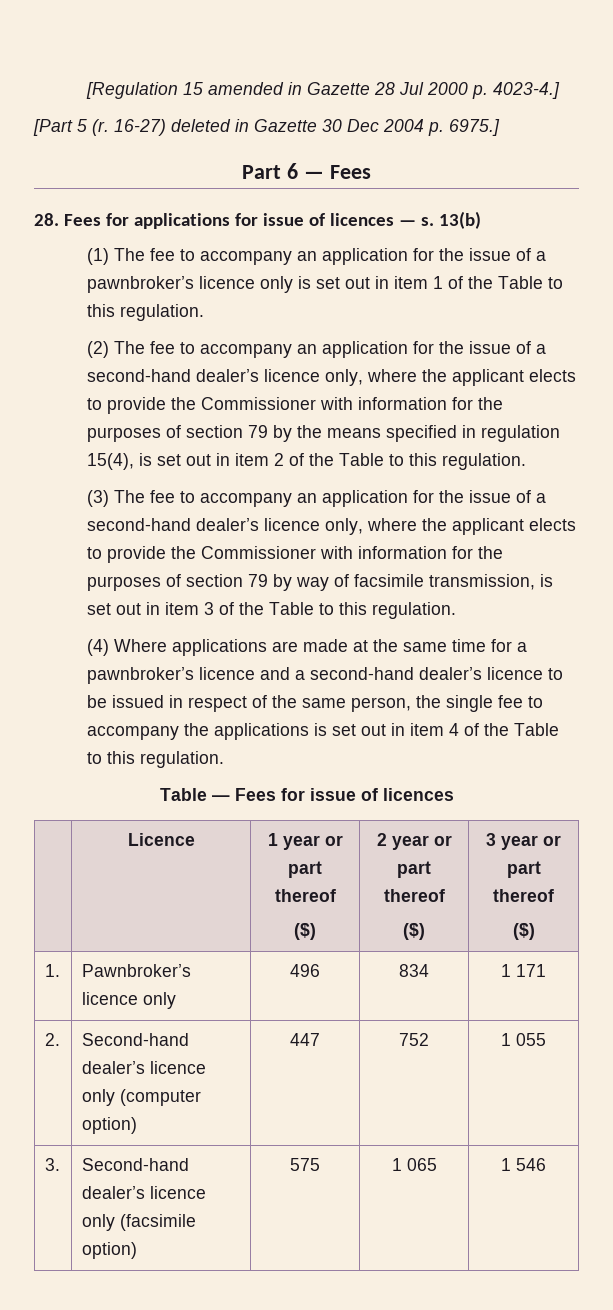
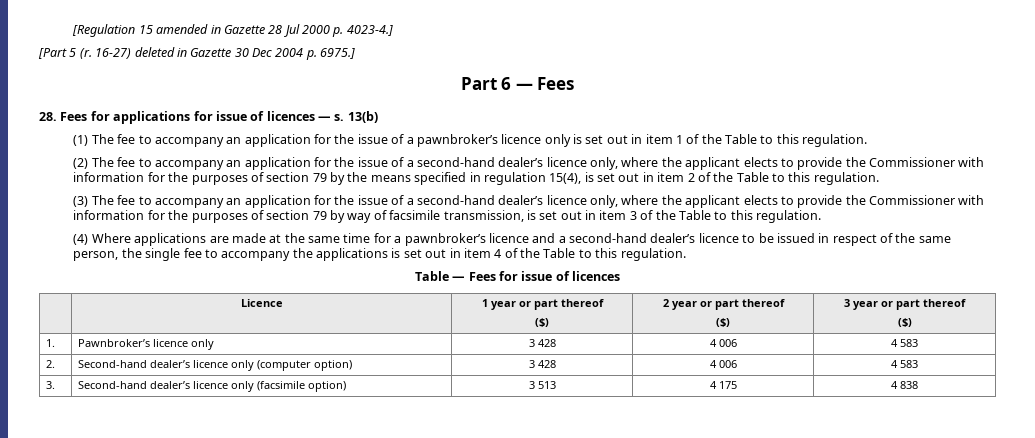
[290,964,320,977] [399,964,429,977] [501,964,546,977] 496 | 834 | 1 171 -> [528,339,556,347] [709,339,737,347] [891,339,918,347] 3 428 | 4 006 | 4 583
[290,1033,320,1046] [399,1033,429,1046] [501,1033,546,1046] 447 | 752 | 1 055 -> [528,360,556,368] [709,360,737,368] [891,360,918,368] 3 428 | 4 006 | 4 583
[290,1158,320,1171] [391,1158,437,1171] [501,1158,546,1171] 575 | 1 065 | 1 546 -> [528,381,556,389] [709,381,737,389] [891,381,918,389] 3 513 | 4 175 | 4 838

